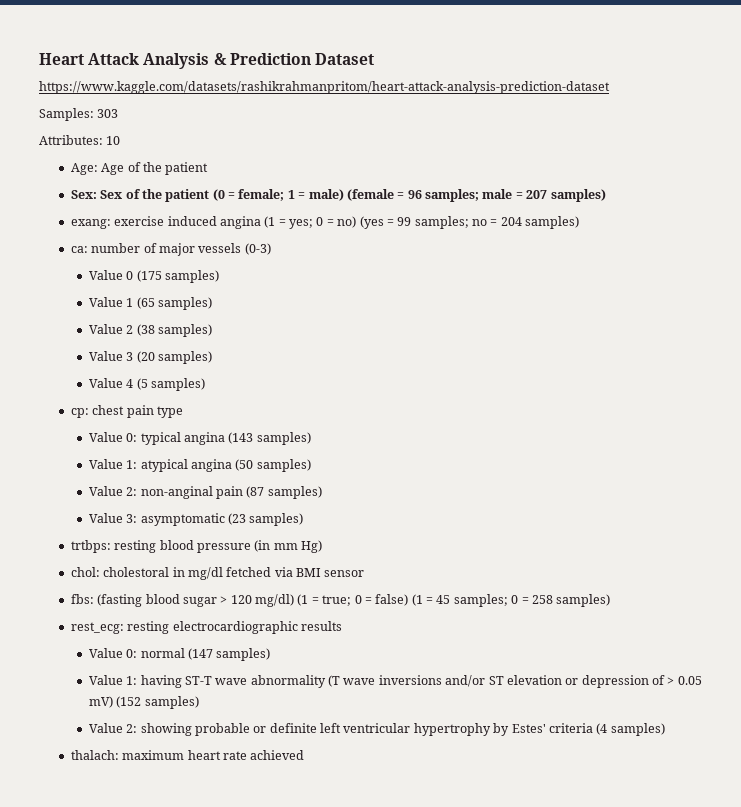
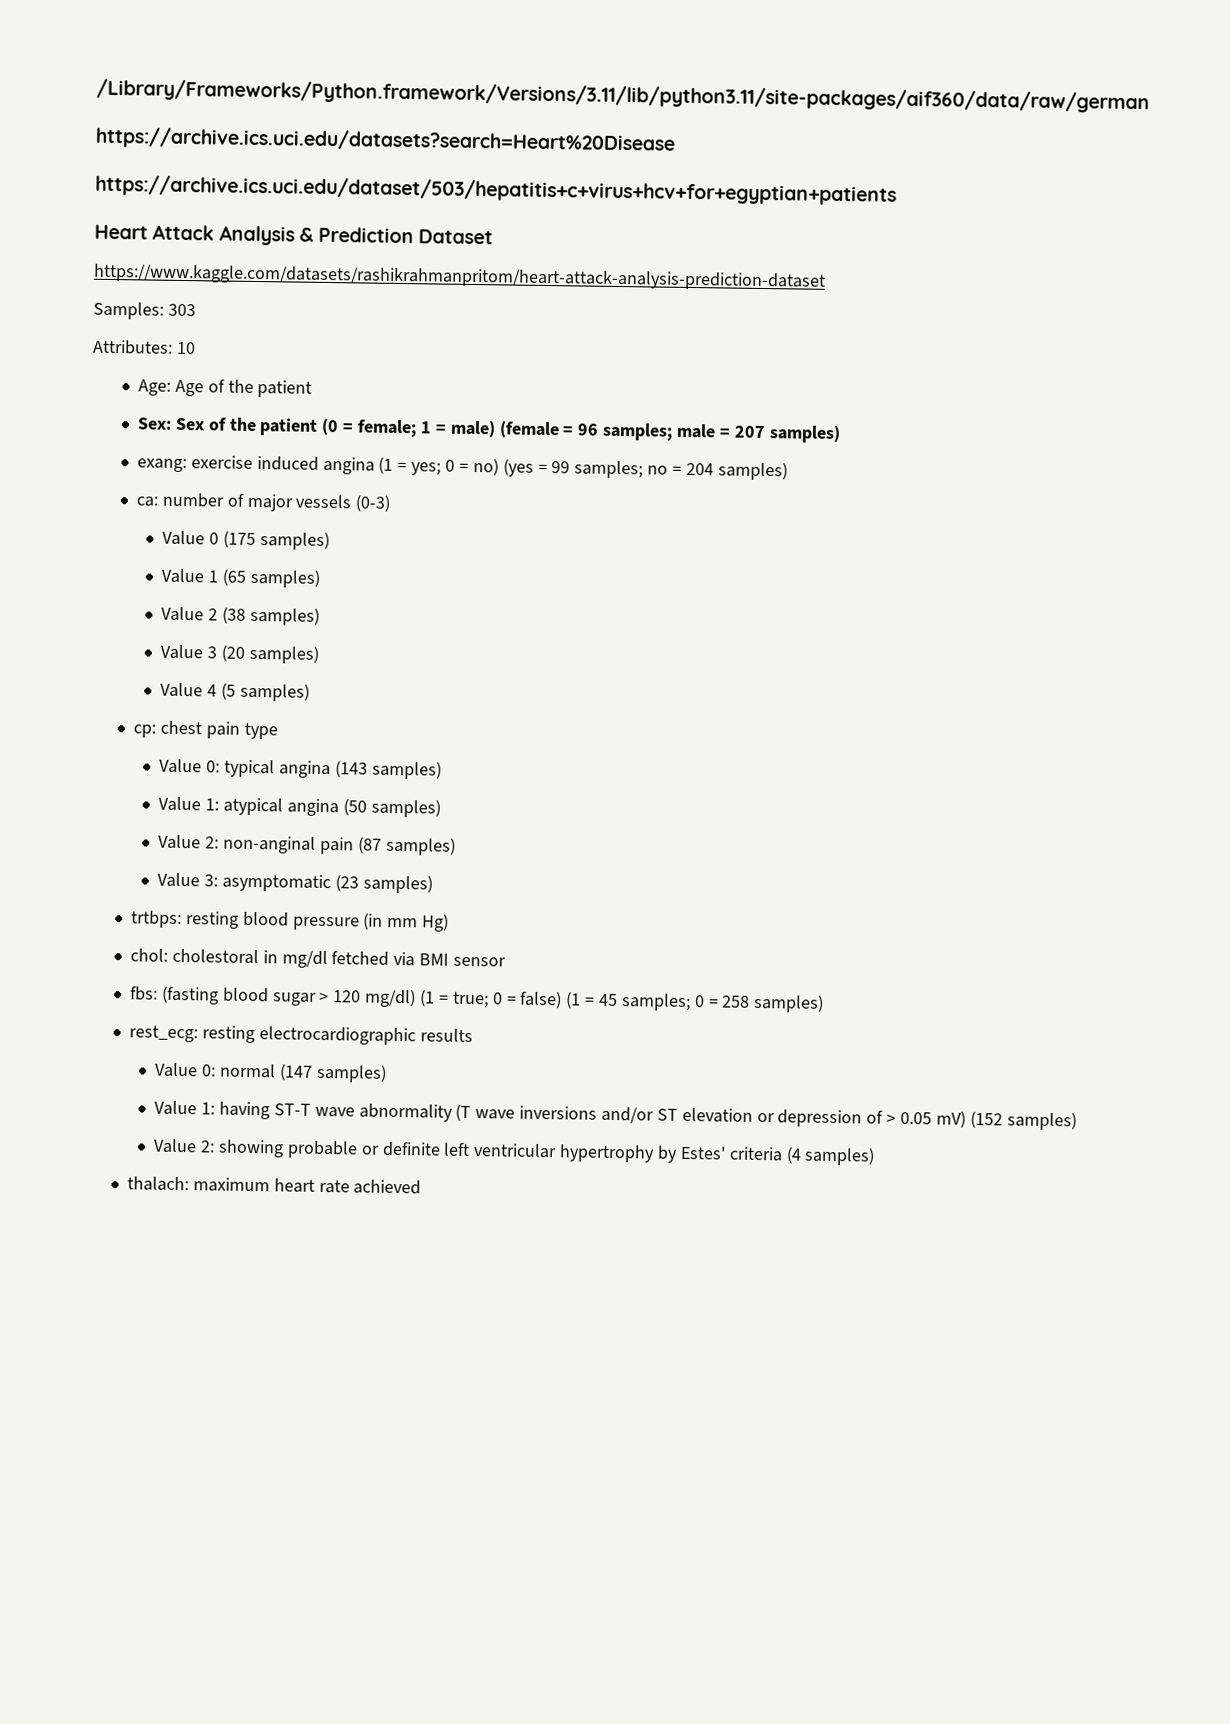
(39, 59) none -> [96,78,1150,114] [95,126,676,155] [95,174,897,206] /Library/Frameworks/Python.framework/Versions/3.11/lib/python3.11/site-packages/aif360/data/raw/german // https://archive.ics.uci.edu/datasets?search=Heart%20Disease // https://archive.ics.uci.edu/dataset/503/hepatitis+c+virus+hcv+for+egyptian+patients //

